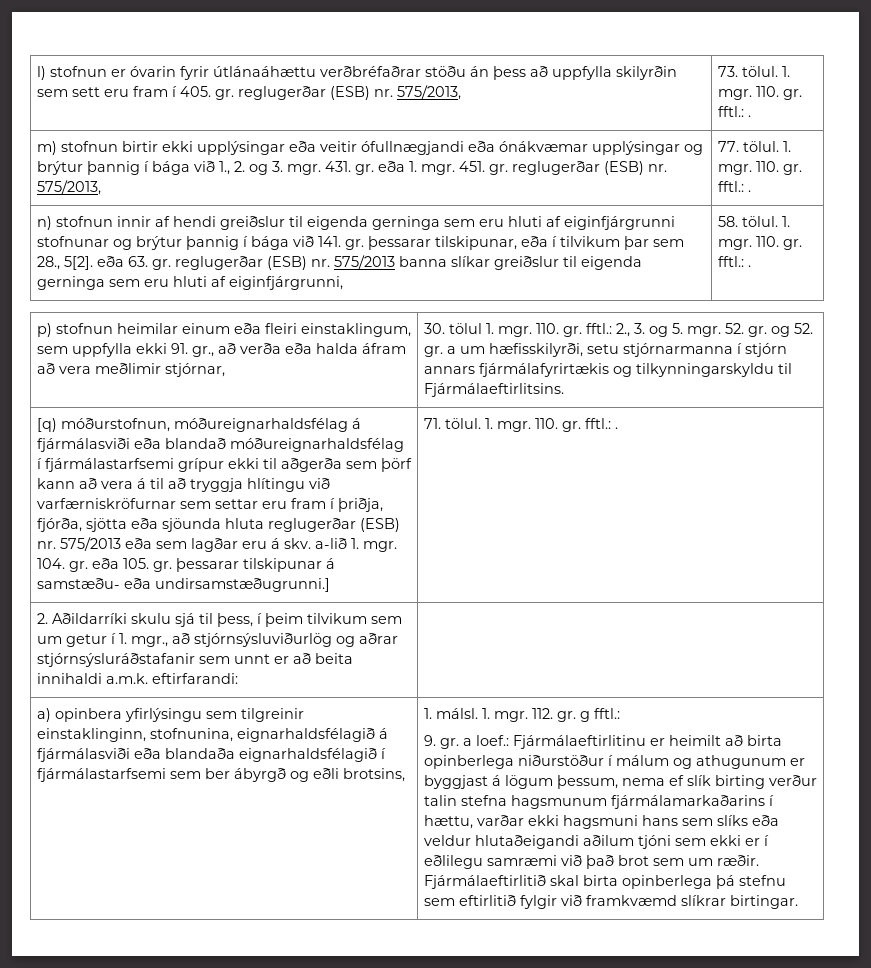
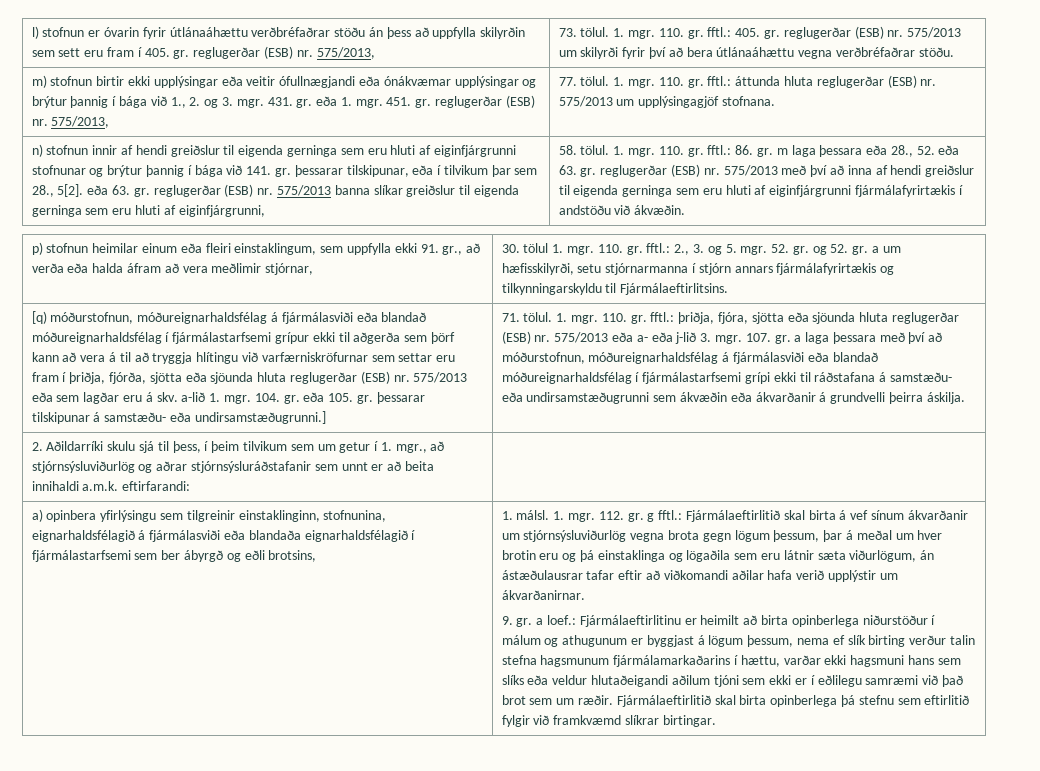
[747,115,751,117] . -> [735,26,962,39] [558,47,954,59] 405. gr. reglugerðar (ESB) nr. 575/2013 um skilyrði fyrir því að bera útlánaáhættu vegna verðbréfaðrar stöðu.
[747,190,751,192] . -> [735,75,937,88] [558,96,776,108] áttunda hluta reglugerðar (ESB) nr. 575/2013 um upplýsingagjöf stofnana.
[747,265,751,267] . -> [735,145,960,157] [558,164,975,177] [558,185,963,197] [558,205,686,215] 86. gr. m laga þessara eða 28., 52. eða 63. gr. reglugerðar (ESB) nr. 575/2013 með því að inna af hendi greiðslur til eigenda gerninga sem eru hluti af eiginfjárgrunni fjármálafyrirtækis í andstöðu við ákvæðin.
[614,427,618,429] . -> [678,312,959,324] [501,331,943,344] [501,352,878,364] [501,372,952,384] [501,392,965,404] þriðja, fjóra, sjötta eða sjöunda hluta reglugerðar (ESB) nr. 575/2013 eða a- eða j-lið 3. mgr. 107. gr. a laga þessara með því að móðurstofnun, móðureignarhaldsfélag á fjármálasviði eða blandað móðureignarhaldsfélag í fjármálastarfsemi grípi ekki til ráðstafana á samstæðu- eða undirsamstæðugrunni sem ákvæðin eða ákvarðanir á grundvelli þeirra áskilja.
(620, 713) none -> [685,510,968,522] [501,530,943,542] [501,550,935,562] [501,570,898,582] [501,590,585,600] Fjármálaeftirlitið skal birta á vef sínum ákvarðanir um stjórnsýsluviðurlög vegna brota gegn lögum þessum, þar á meðal um hver brotin eru og þá einstaklinga og lögaðila sem eru látnir sæta viðurlögum, án ástæðulausrar tafar eftir að viðkomandi aðilar hafa verið upplýstir um ákvarðanirnar.

